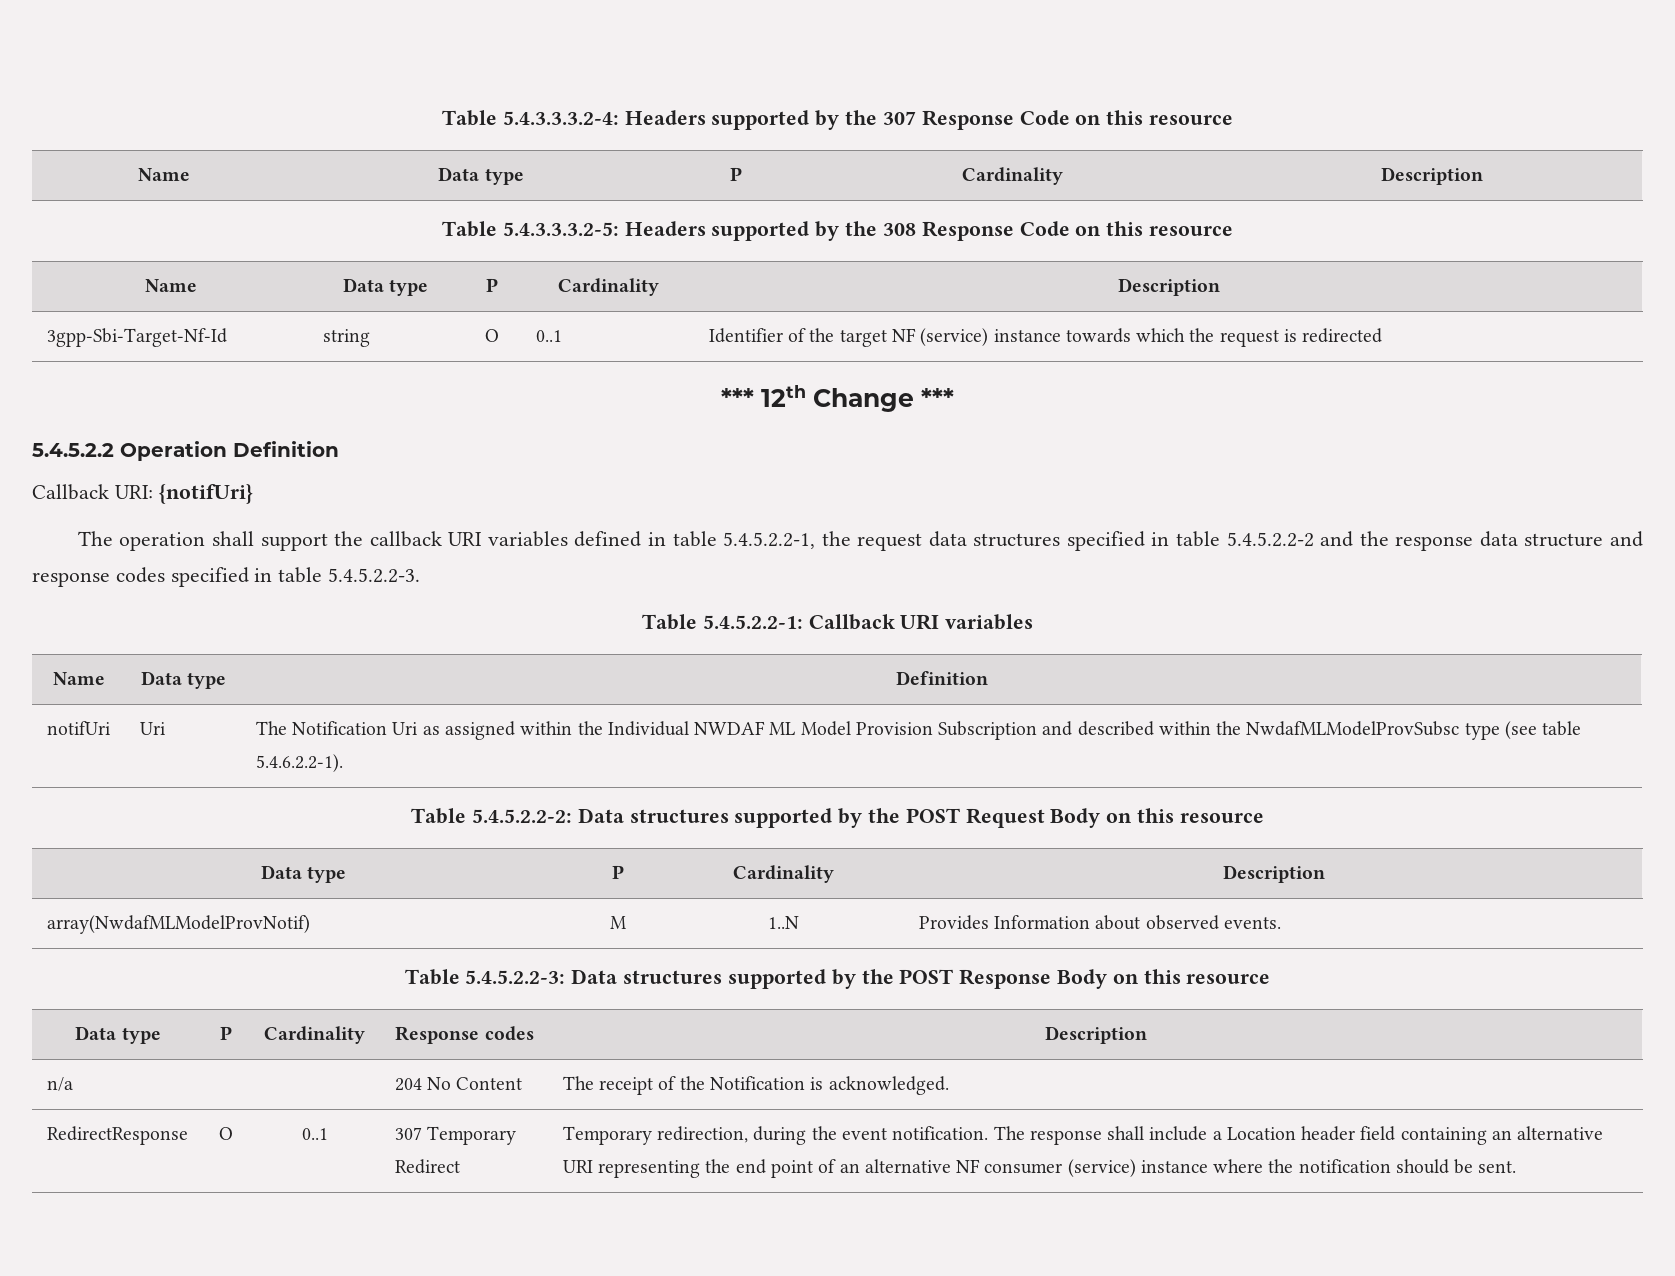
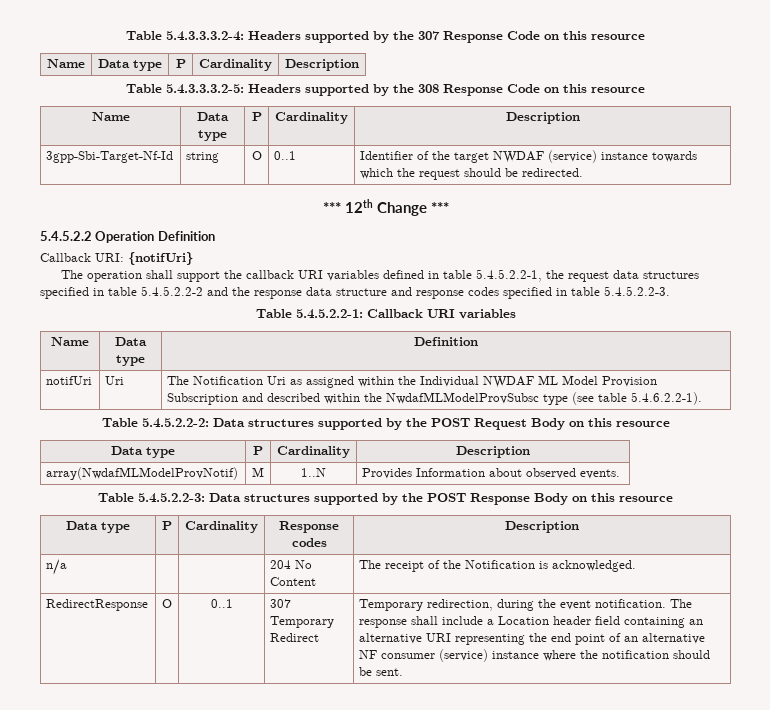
[891,328,916,342] NF -> [493,151,545,163] NWDAF
[1283,328,1383,343] is redirected -> [464,168,584,177] should be redirected.

